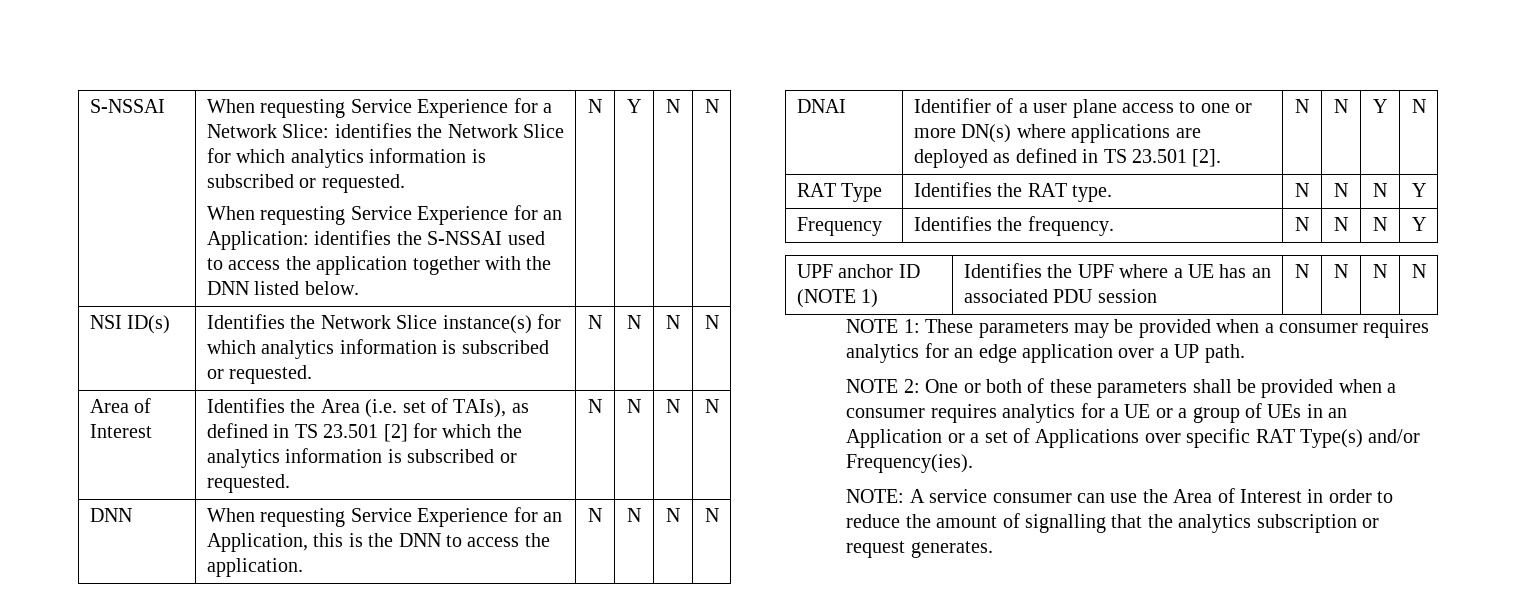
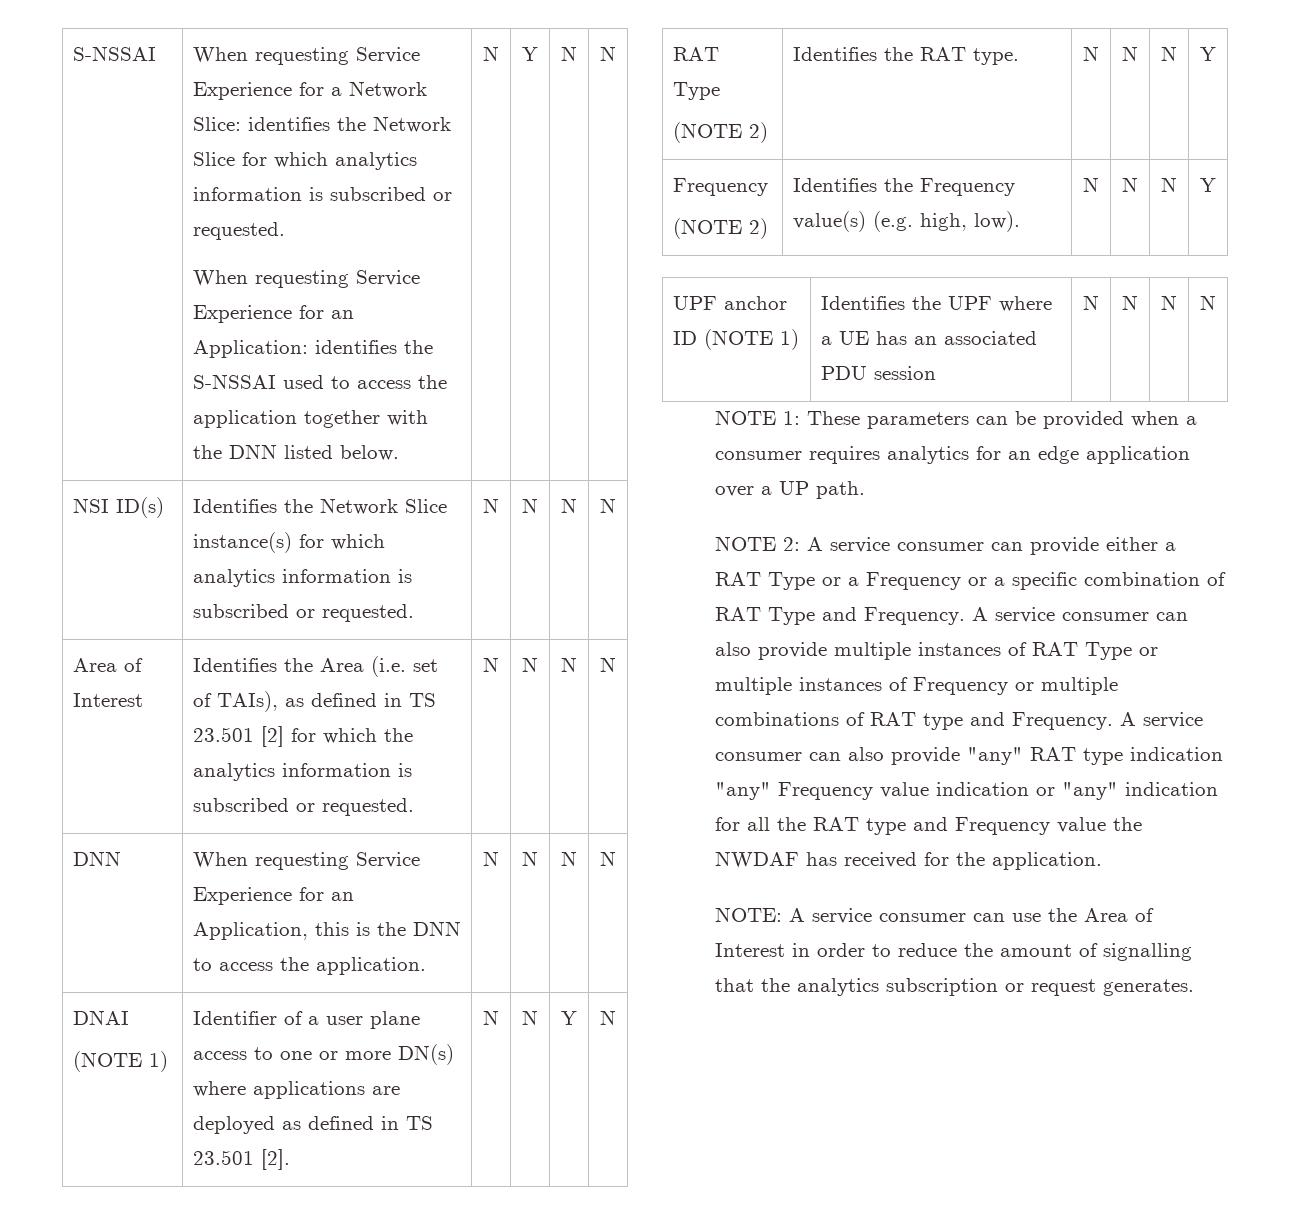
(846, 106) none -> [72,1051,168,1072] // (NOTE 1)
(883, 192) none -> [672,122,768,143] // (NOTE 2)
[913,216,1114,236] | Identifies the frequency. -> [672,218,768,239] [792,178,1015,196] [792,211,1020,232] // (NOTE 2) | Identifies the Frequency value(s) (e.g. high, low).
[1073,323,1109,338] may -> [976,416,1009,425] can
[925,378,1397,398] [846,403,1348,423] [846,428,1421,448] [846,454,974,473] One or both of these parameters shall be provided when a consumer requires analytics for a UE or a group of UEs in an Application or a set of Applications over specific RAT Type(s) and/or Frequency(ies). -> [807,537,1177,555] [715,572,1227,590] [715,607,1189,625] [715,642,1159,660] [715,677,1119,695] [715,712,1204,730] [715,747,1224,765] [715,782,1219,800] [715,817,1143,835] [715,851,1103,870] A service consumer can provide either a RAT Type or a Frequency or a specific combination of RAT Type and Frequency. A service consumer can also provide multiple instances of RAT Type or multiple instances of Frequency or multiple combinations of RAT type and Frequency. A service consumer can also provide "any" RAT type indication "any" Frequency value indication or "any" indication for all the RAT type and Frequency value the NWDAF has received for the application.

